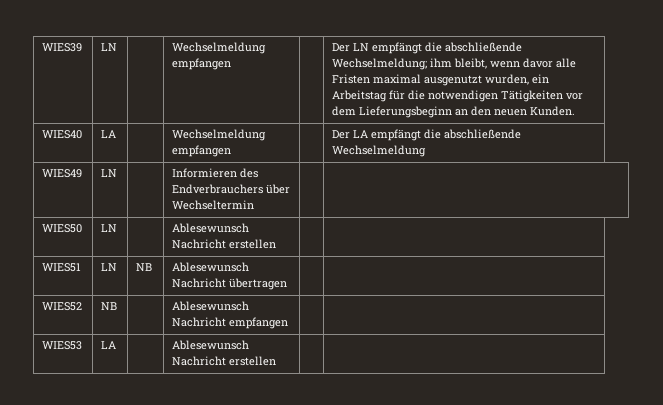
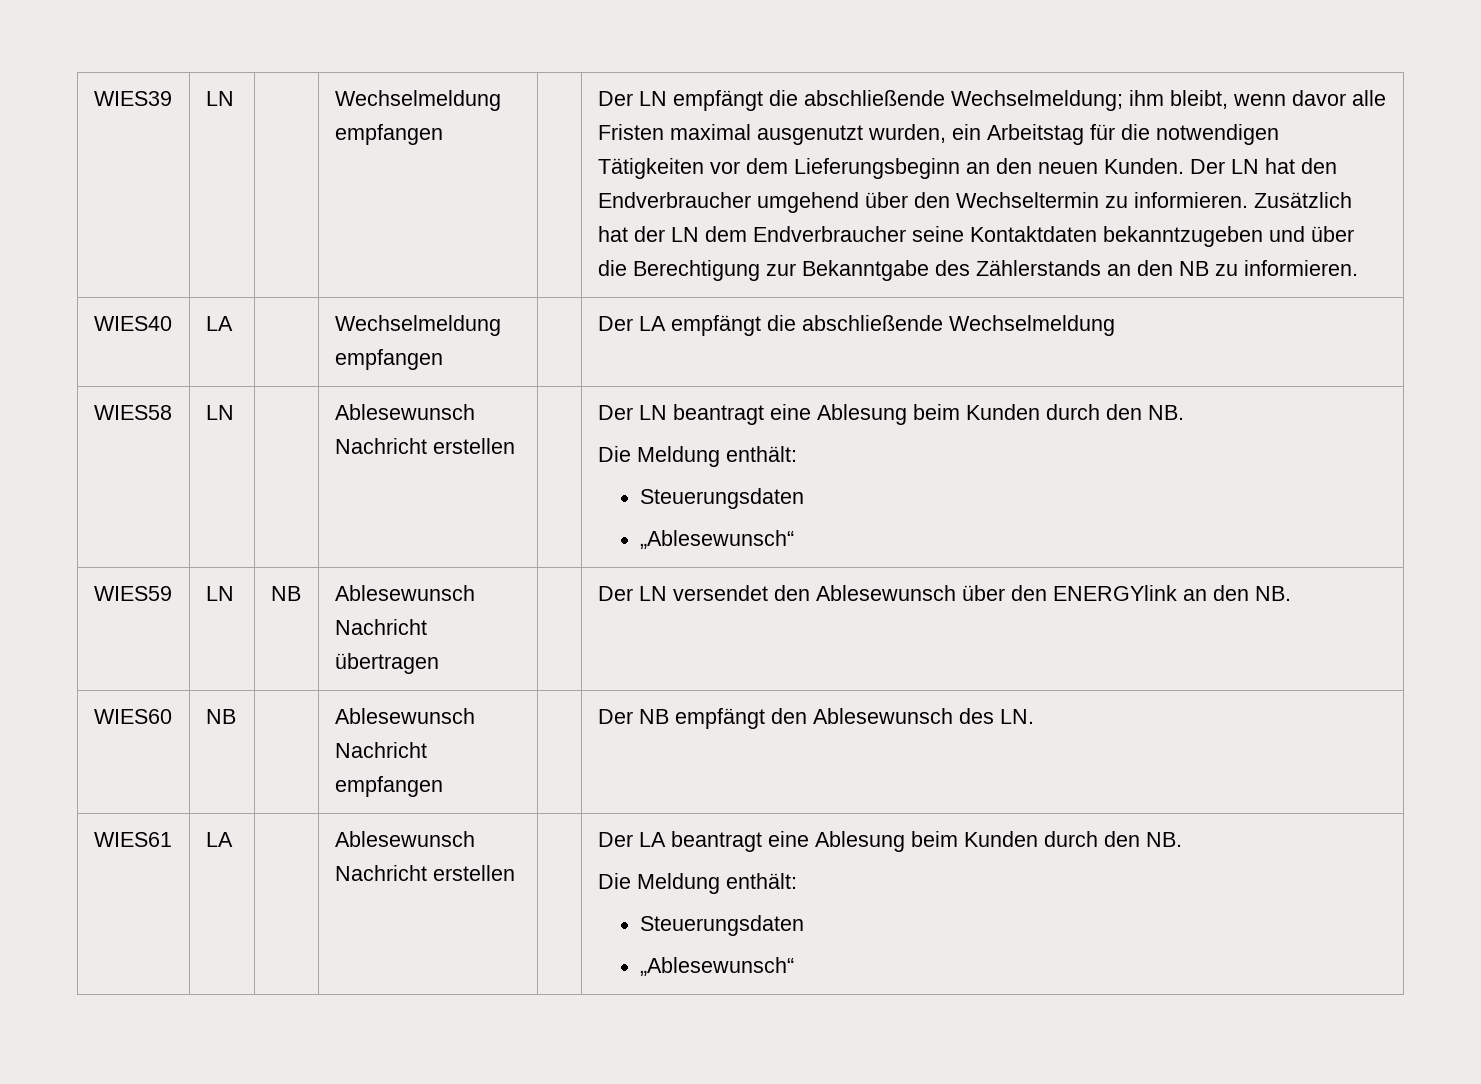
(576, 111) none -> [1189,158,1337,174] [597,192,1352,213] [597,226,1354,247] [597,260,1358,281] Der LN hat den Endverbraucher umgehend über den Wechseltermin zu informieren. Zusätzlich hat der LN dem Endverbraucher seine Kontaktdaten bekanntzugeben und über die Berechtigung zur Bekanntgabe des Zählerstands an den NB zu informieren.
[42,169,83,178] [101,169,118,177] [172,168,259,178] [172,184,291,194] [172,200,255,210] [42,224,83,233] [101,224,118,232] [172,223,250,233] [172,239,277,249] [42,263,82,272] WIES49 | LN | | Informieren des Endverbrauchers über Wechseltermin | | // WIES50 | LN | | Ablesewunsch Nachricht erstellen | | // WIES51 -> [93,405,172,420] [205,405,234,420] [334,404,475,420] [334,438,515,454] [597,404,1184,425] [597,446,797,467] [640,488,805,509] [640,530,795,549] [93,586,172,601] WIES58 | LN | | Ablesewunsch Nachricht erstellen | | Der LN beantragt eine Ablesung beim Kunden durch den NB. // Die Meldung enthält: // Steuerungsdaten // „Ablesewunsch“ // WIES59
[42,302,83,311] [101,302,118,310] [172,301,250,311] [172,317,289,329] [42,341,83,350] [101,341,117,349] [172,340,250,350] [172,356,277,366] // WIES52 | NB | | Ablesewunsch Nachricht empfangen | | // WIES53 | LA | | Ablesewunsch Nachricht erstellen | | -> [597,585,1291,601] [93,709,172,724] [205,709,236,724] [334,708,475,724] [334,742,427,758] [334,776,443,797] [597,708,1034,729] [93,832,172,847] [205,832,233,847] [334,831,475,847] [334,865,515,881] [597,831,1182,852] [597,873,797,894] [640,915,805,936] [640,957,795,976] Der LN versendet den Ablesewunsch über den ENERGYlink an den NB. // WIES60 | NB | | Ablesewunsch Nachricht empfangen | | Der NB empfängt den Ablesewunsch des LN. // WIES61 | LA | | Ablesewunsch Nachricht erstellen | | Der LA beantragt eine Ablesung beim Kunden durch den NB. // Die Meldung enthält: // Steuerungsdaten // „Ablesewunsch“

